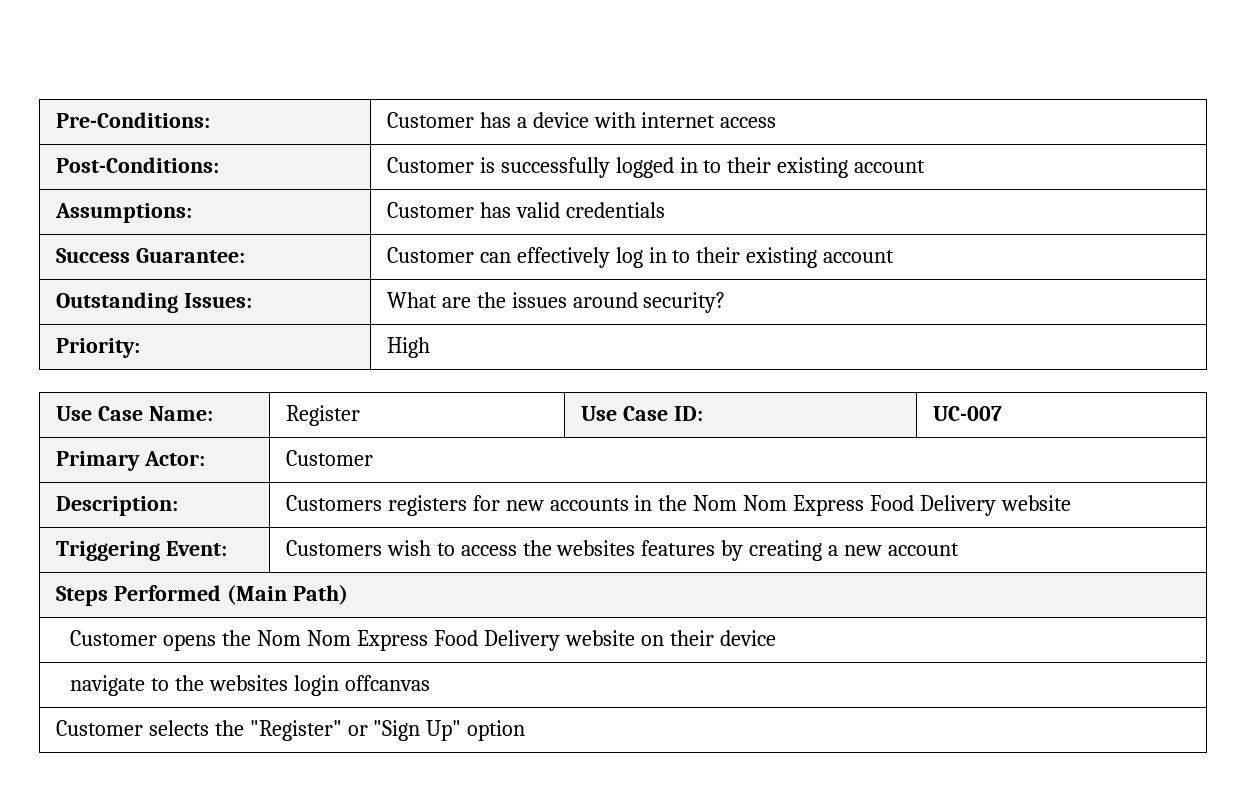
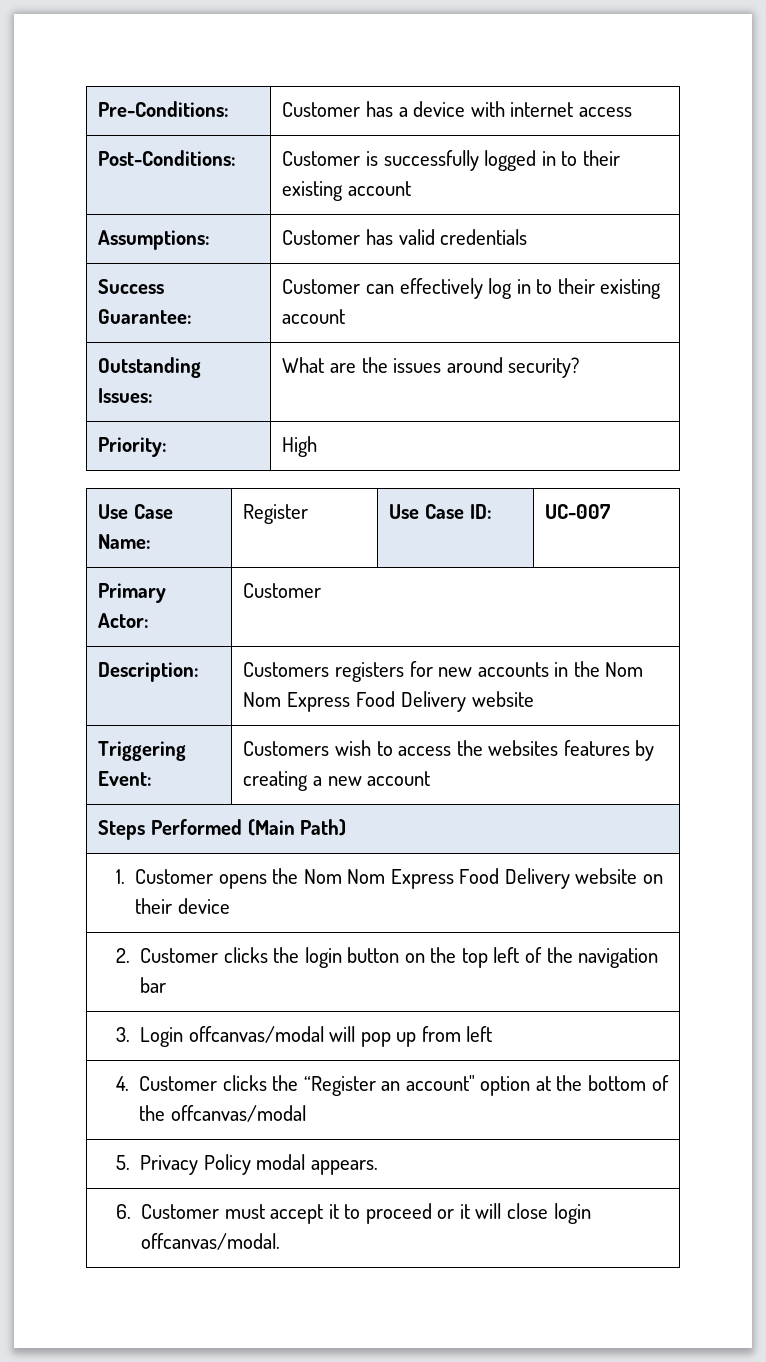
(348, 594) none -> [115,869,125,884] 1.
[70,675,431,696] [55,720,526,741] navigate to the websites login offcanvas // Customer selects the "Register" or "Sign Up" option -> [115,947,659,968] [140,977,167,993] [115,1026,493,1047] [115,1075,669,1096] [139,1105,306,1122] [115,1154,378,1175] [115,1203,591,1224] [141,1233,281,1250] 2. Customer clicks the login button on the top left of the navigation bar // 3. Login offcanvas/modal will pop up from left // 4. Customer clicks the “Register an account" option at the bottom of the offcanvas/modal // 5. Privacy Policy modal appears. // 6. Customer must accept it to proceed or it will close login offcanvas/modal.

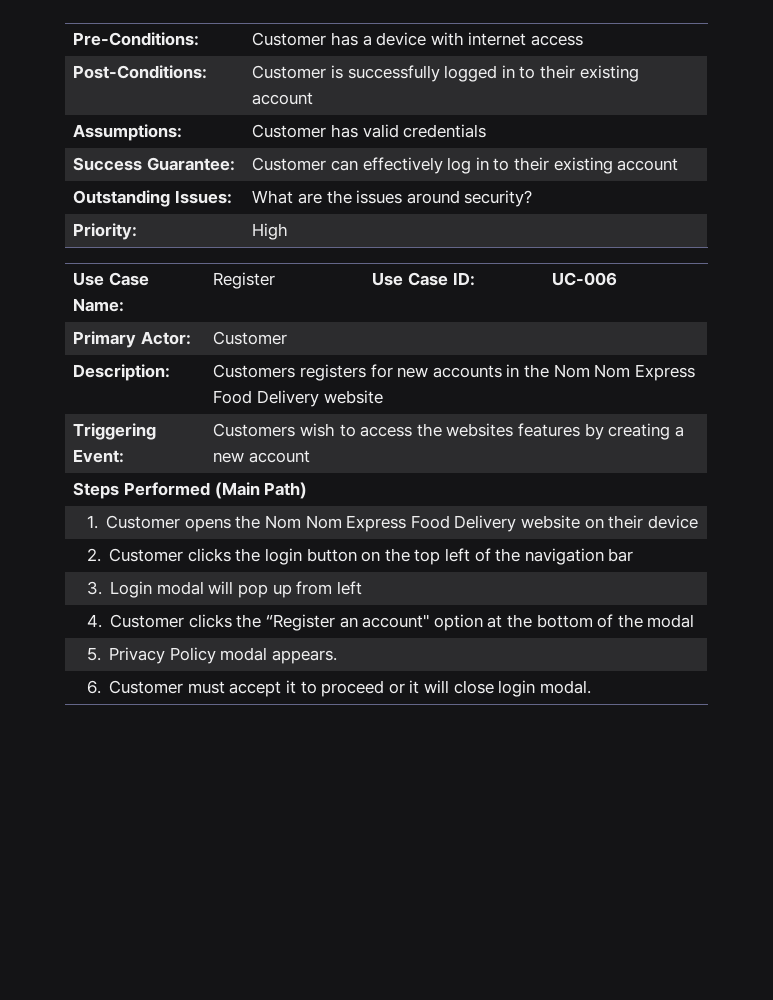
[545,504,611,519] UC-007 -> [552,272,618,286] UC-006
[188,1026,324,1043] offcanvas/modal -> [156,581,204,595] modal
[170,1105,306,1122] offcanvas/modal -> [647,614,695,628] modal
[141,1233,281,1250] offcanvas/modal. -> [539,680,591,694] modal.

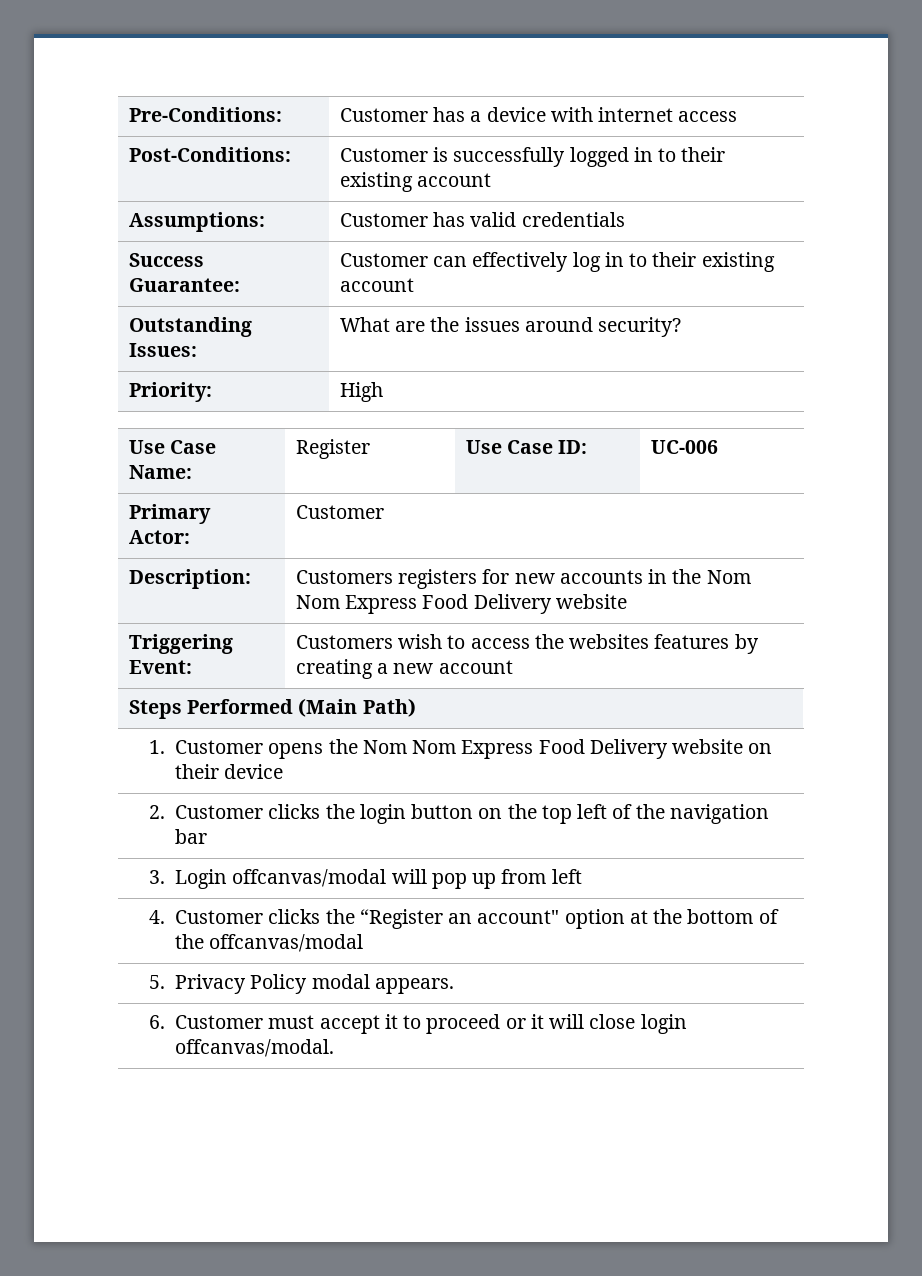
[156,581,204,595] modal -> [232,869,387,887] offcanvas/modal
[647,614,695,628] modal -> [209,934,364,952] offcanvas/modal
[539,680,591,694] modal. -> [175,1039,335,1057] offcanvas/modal.

